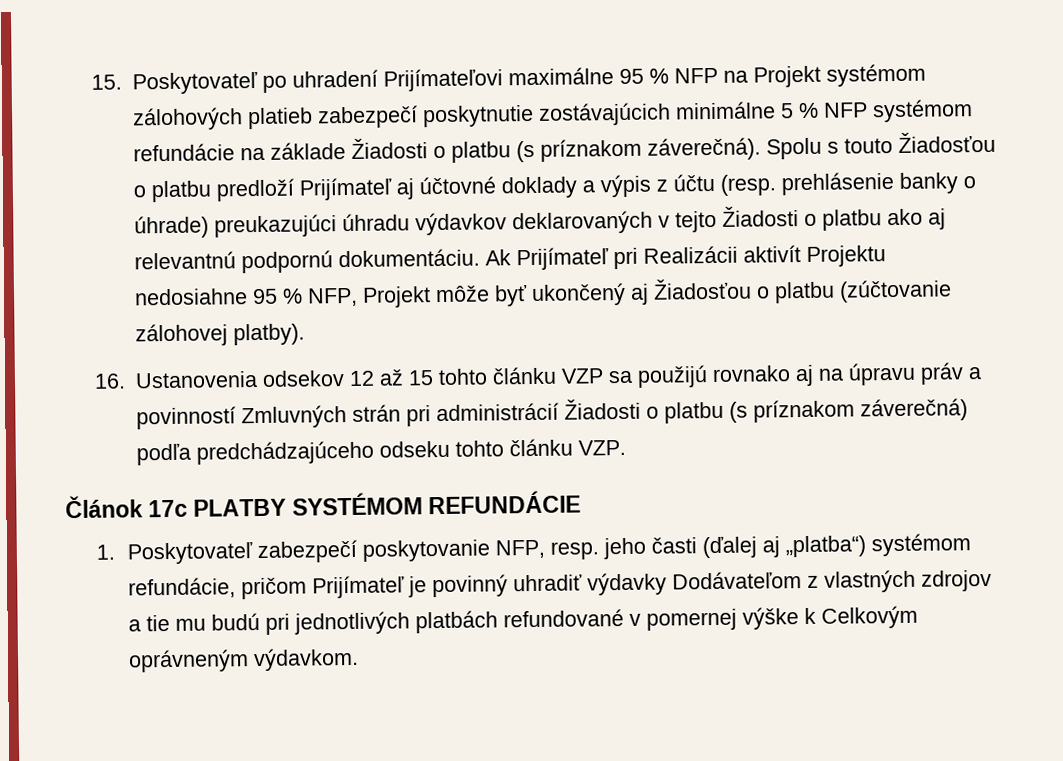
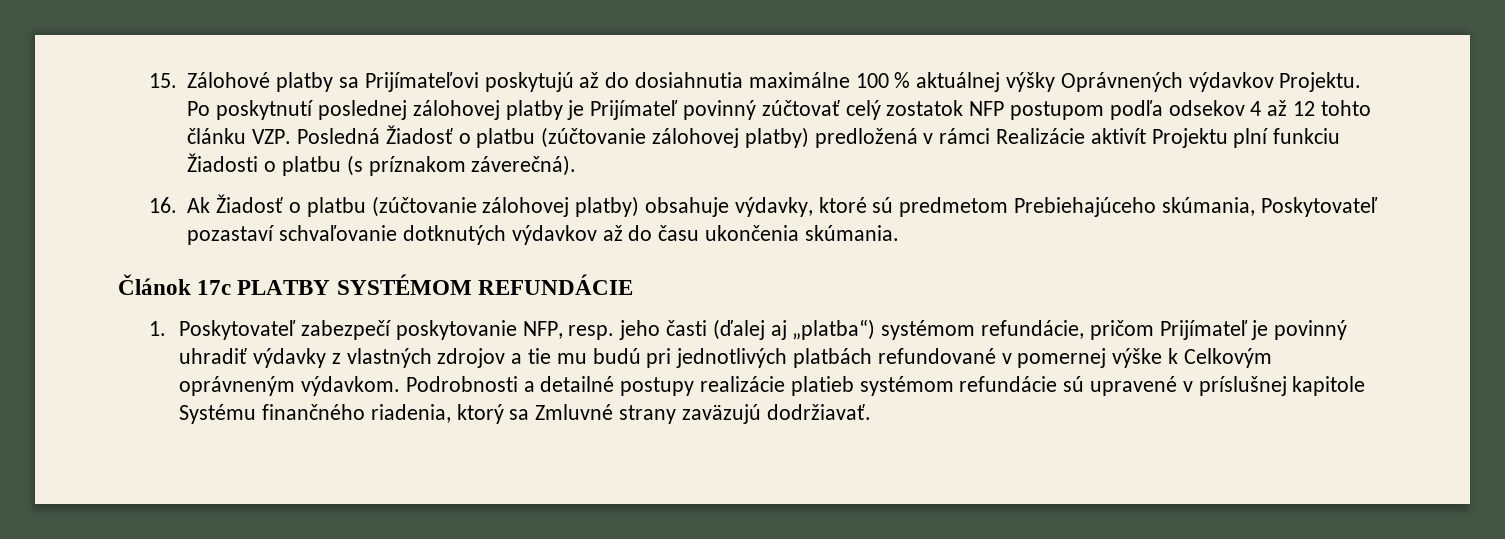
[131,63,926,95] [131,99,973,131] [132,142,346,162] Poskytovateľ po uhradení Prijímateľovi maximálne 95 % NFP na Projekt systémom zálohových platieb zabezpečí poskytnutie zostávajúcich minimálne 5 % NFP systémom refundácie na základe -> [187,72,1362,92] [187,100,1371,120] [187,125,1341,148] Zálohové platby sa Prijímateľovi poskytujú až do dosiahnutia maximálne 100 % aktuálnej výšky Oprávnených výdavkov Projektu. Po poskytnutí poslednej zálohovej platby je Prijímateľ povinný zúčtovať celý zostatok NFP postupom podľa odsekov 4 až 12 tohto článku VZP. Posledná Žiadosť o platbu (zúčtovanie zálohovej platby) predložená v rámci Realizácie aktivít Projektu plní funkciu
[765,131,996,160] [132,172,976,203] [133,206,946,239] [133,245,886,274] [133,278,952,308] [134,323,305,347] [93,362,982,389] [135,398,968,430] [135,438,626,466] Spolu s touto Žiadosťou o platbu predloží Prijímateľ aj účtovné doklady a výpis z účtu (resp. prehlásenie banky o úhrade) preukazujúci úhradu výdavkov deklarovaných v tejto Žiadosti o platbu ako aj relevantnú podpornú dokumentáciu. Ak Prijímateľ pri Realizácii aktivít Projektu nedosiahne 95 % NFP, Projekt môže byť ukončený aj Žiadosťou o platbu (zúčtovanie zálohovej platby). // 16. Ustanovenia odsekov 12 až 15 tohto článku VZP sa použijú rovnako aj na úpravu práv a povinností Zmluvných strán pri administrácií Žiadosti o platbu (s príznakom záverečná) podľa predchádzajúceho odseku tohto článku VZP. -> [148,194,1378,217] [187,225,899,245] // 16. Ak Žiadosť o platbu (zúčtovanie zálohovej platby) obsahuje výdavky, ktoré sú predmetom Prebiehajúceho skúmania, Poskytovateľ pozastaví schvaľovanie dotknutých výdavkov až do času ukončenia skúmania.
[671,571,802,590] Dodávateľom -> (326, 358) none
(359, 659) none -> [405,376,1366,396] [179,404,871,424] Podrobnosti a detailné postupy realizácie platieb systémom refundácie sú upravené v príslušnej kapitole Systému finančného riadenia, ktorý sa Zmluvné strany zaväzujú dodržiavať.

